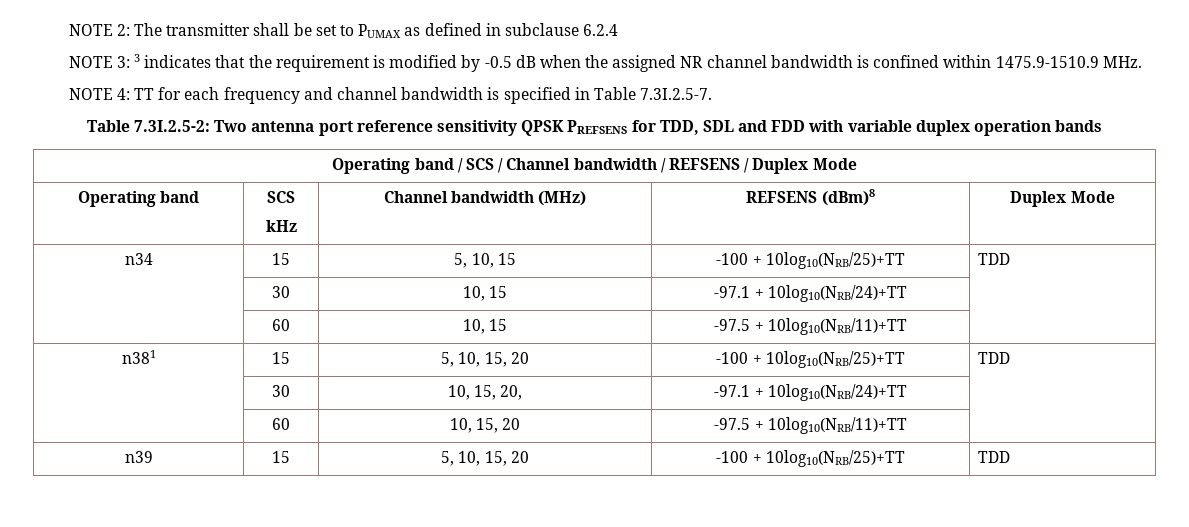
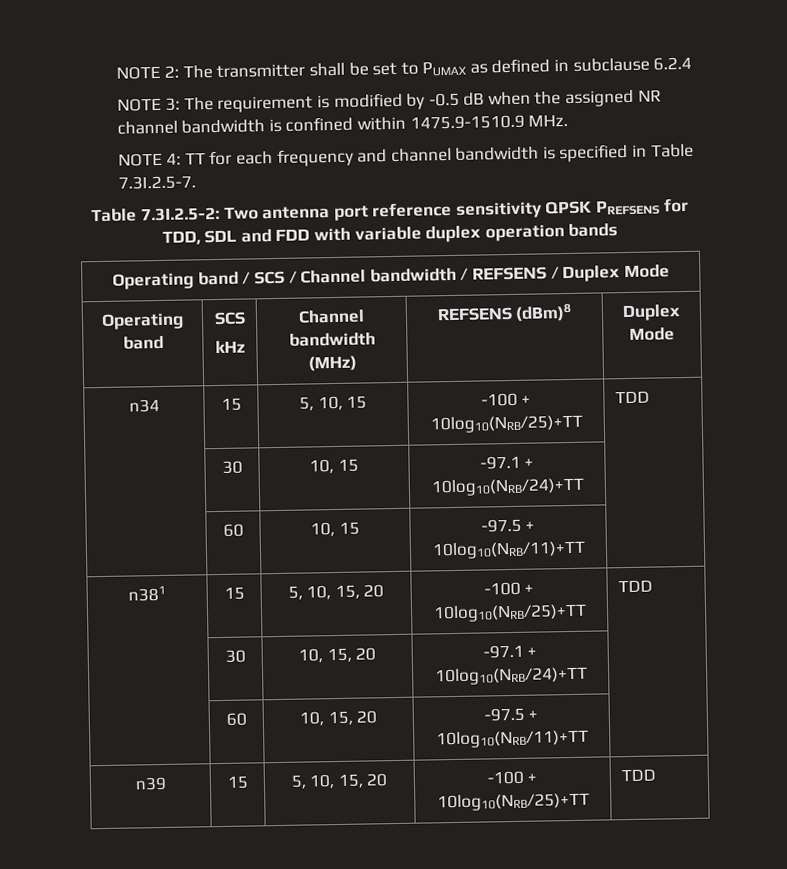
[134,54,272,68] 3 indicates that the -> [183,97,214,111] The
[500,385,523,400] 20, -> [355,647,377,661] 20

